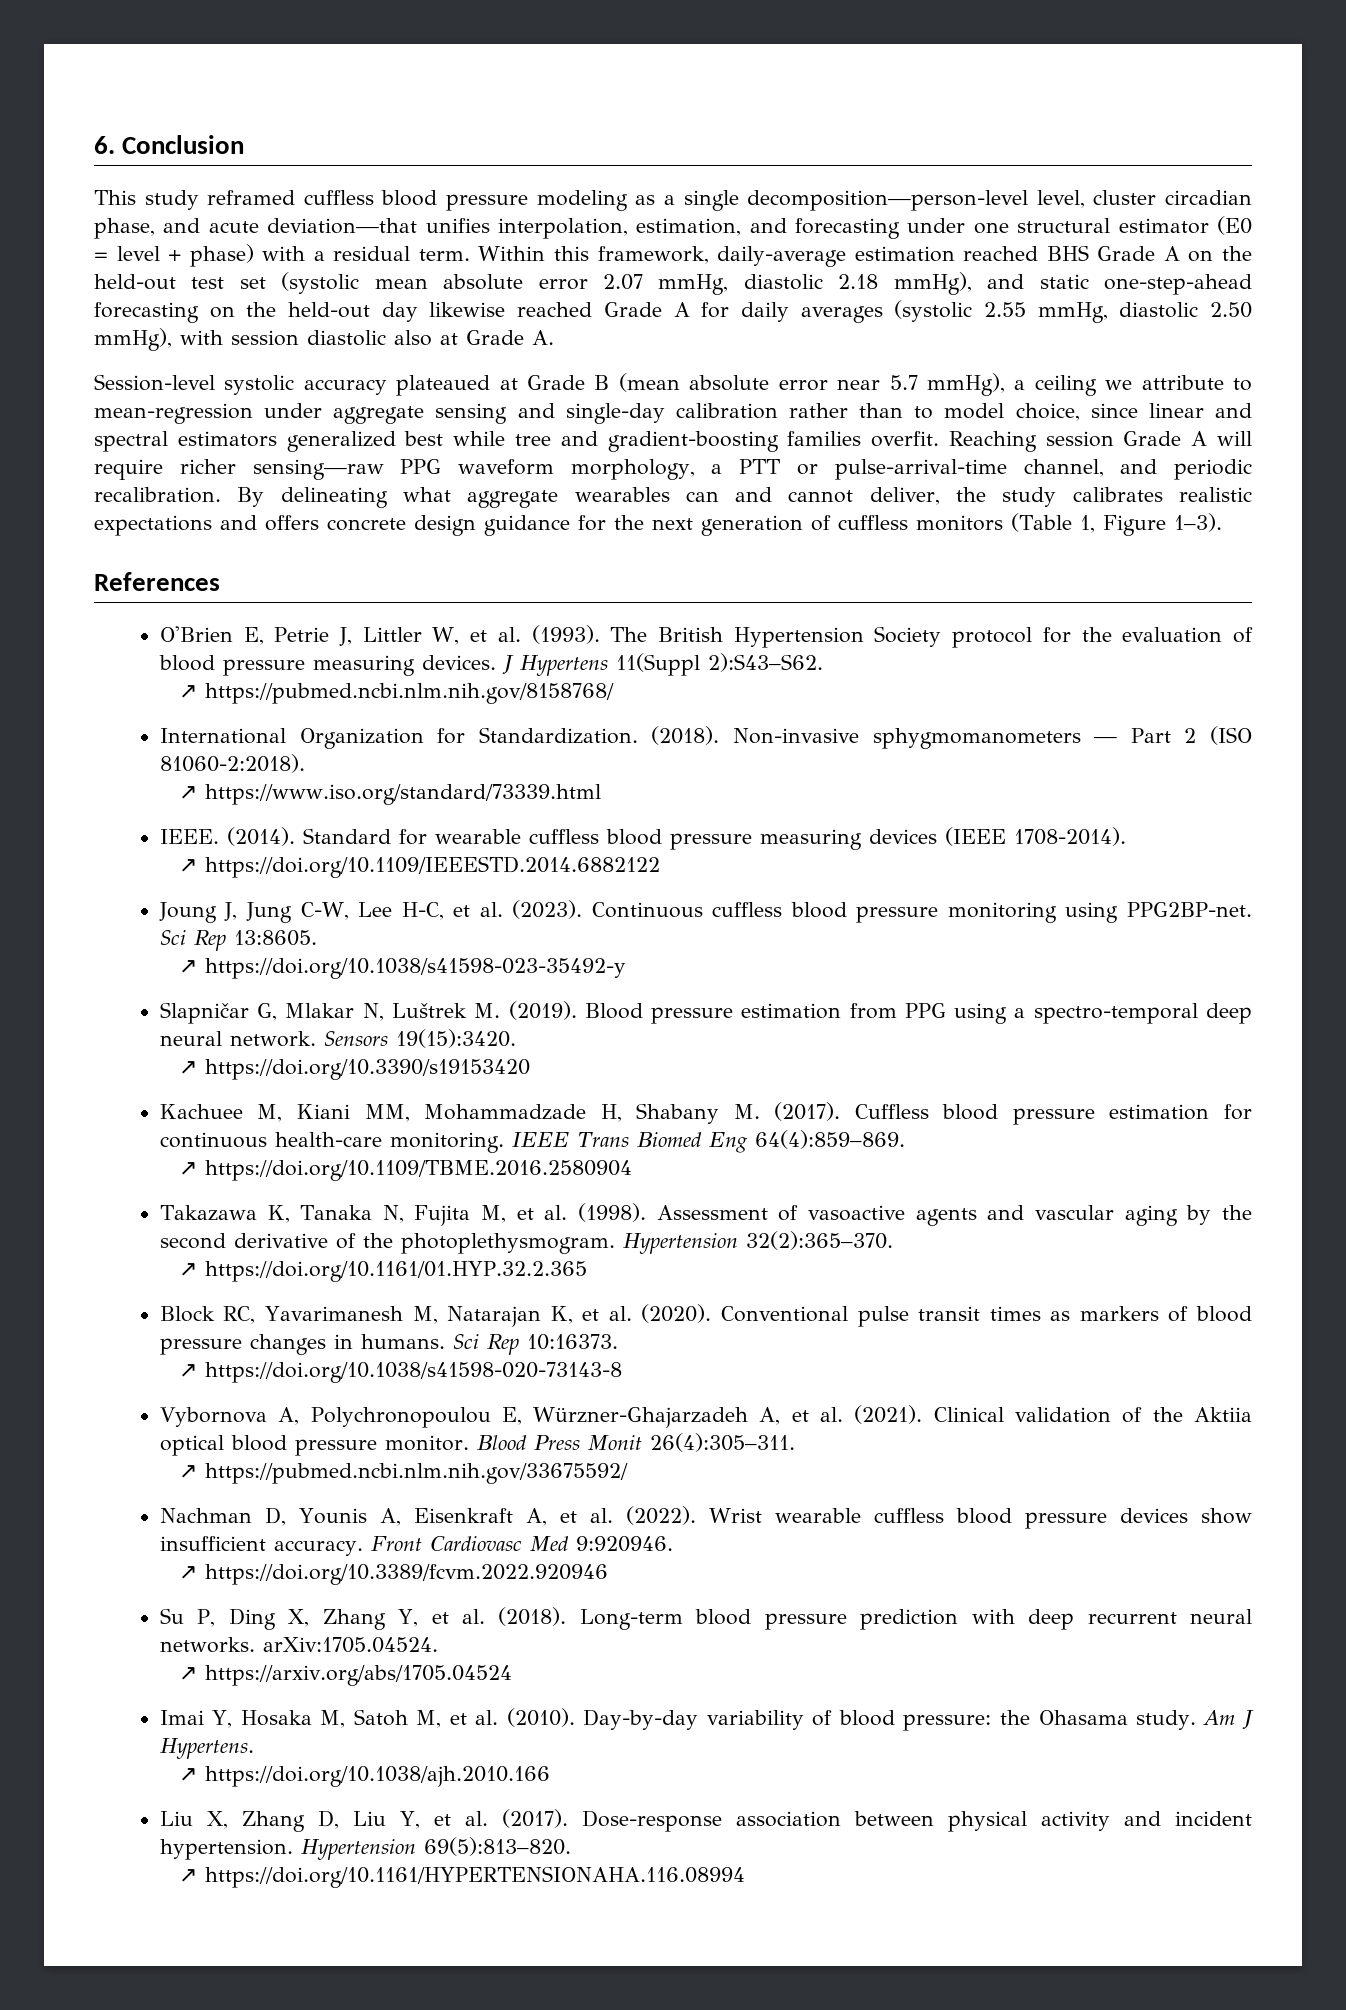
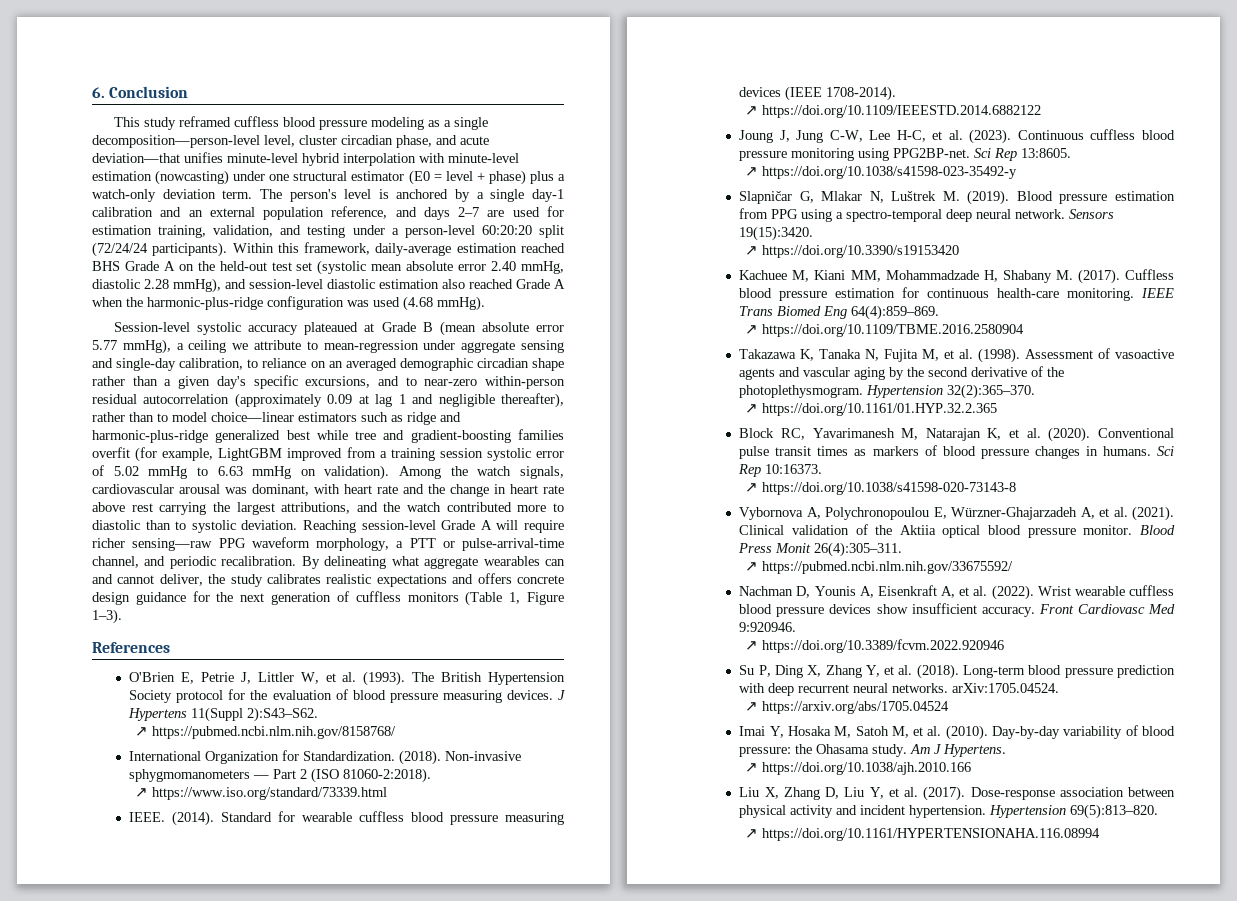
[497,218,901,239] interpolation, estimation, and forecasting -> [227,153,519,166] [92,170,230,185] minute-level hybrid interpolation with minute-level estimation (nowcasting)
[262,246,470,261] with a residual term. -> [529,171,565,184] [92,189,564,202] [92,206,564,220] [92,225,564,238] [92,242,228,257] plus a watch-only deviation term. The person's level is anchored by a single day-1 calibration and an external population reference, and days 2–7 are used for estimation training, validation, and testing under a person-level 60:20:20 split (72/24/24 participants).
[603,274,879,295] 2.07 mmHg, diastolic 2.18 -> [491,261,564,274] [92,279,169,289] 2.40 mmHg, diastolic 2.28
[1039,274,1252,295] [94,300,1252,323] [94,328,554,351] static one-step-ahead forecasting on the held-out day likewise reached Grade A for daily averages (systolic 2.55 mmHg, diastolic 2.50 mmHg), with session diastolic also at Grade A. -> [249,279,565,289] [92,296,485,311] session-level diastolic estimation also reached Grade A when the harmonic-plus-ridge configuration was used (4.68 mmHg).
[837,375,918,390] near 5.7 -> [92,340,117,350] 5.77
[675,403,1252,421] [94,431,277,452] calibration rather than to model choice, since linear and spectral estimators -> [179,358,564,371] [92,375,565,389] [92,393,565,408] [92,412,461,425] [92,430,208,443] calibration, to reliance on an averaged demographic circadian shape rather than a given day's specific excursions, and to near-zero within-person residual autocorrelation (approximately 0.09 at lag 1 and negligible thereafter), rather than to model choice—linear estimators such as ridge and harmonic-plus-ridge
[871,431,1114,452] overfit. Reaching session -> [92,447,565,462] [92,465,564,480] [92,484,564,497] [92,502,564,515] [92,520,436,533] overfit (for example, LightGBM improved from a training session systolic error of 5.02 mmHg to 6.63 mmHg on validation). Among the watch signals, cardiovascular arousal was dominant, with heart rate and the change in heart rate above rest carrying the largest attributions, and the watch contributed more to diastolic than to systolic deviation. Reaching session-level

